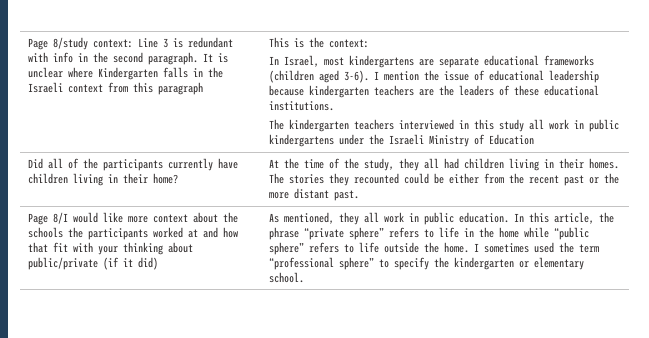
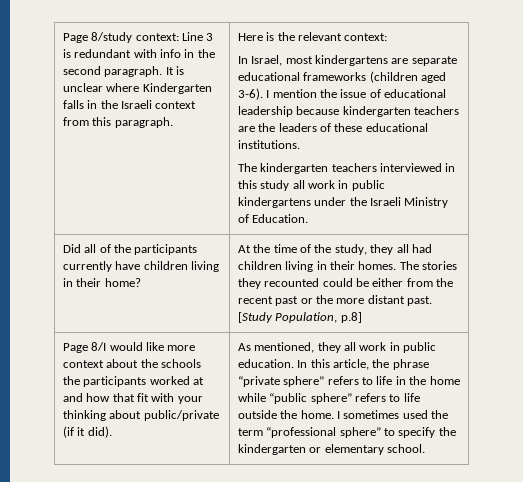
[157,82,203,95] [268,37,289,48] paragraph | This -> [114,117,173,128] [237,33,263,41] paragraph. | Here
(324, 42) none -> [298,32,343,41] relevant
[488,134,534,145] Education -> [252,214,309,223] Education.
(359, 195) none -> [237,312,362,323] [Study Population, p.8]
[137,257,158,270] did) -> [87,426,112,438] did).

